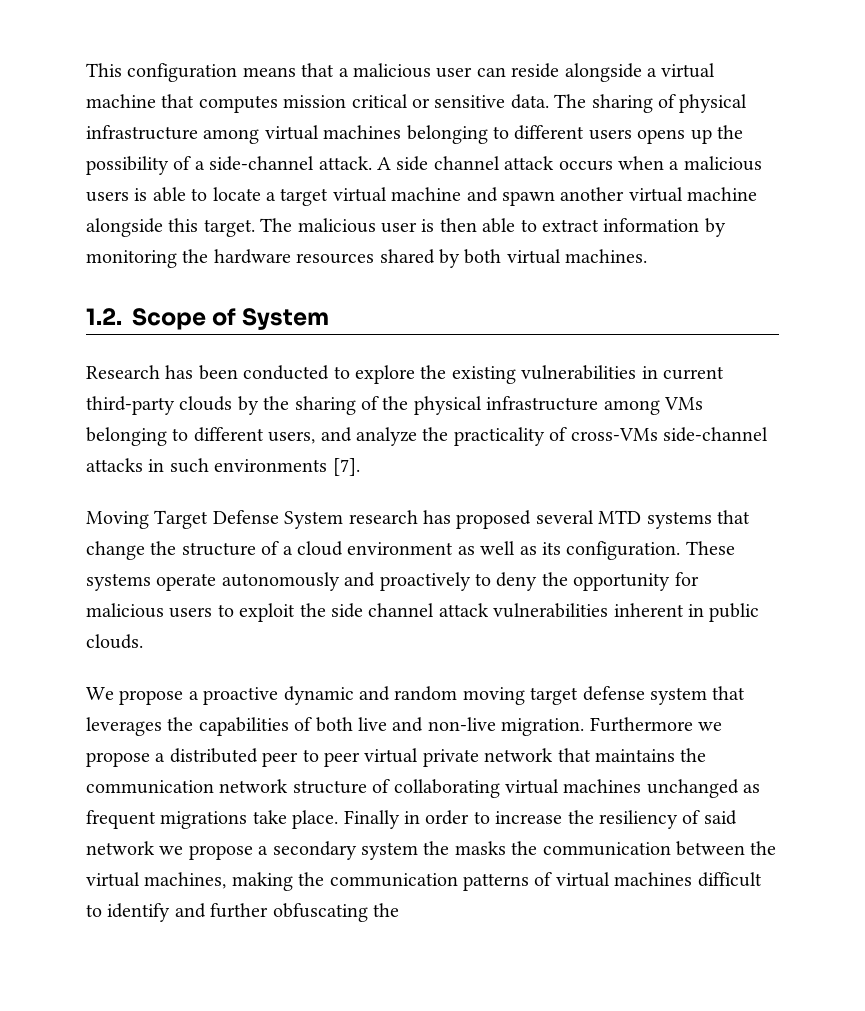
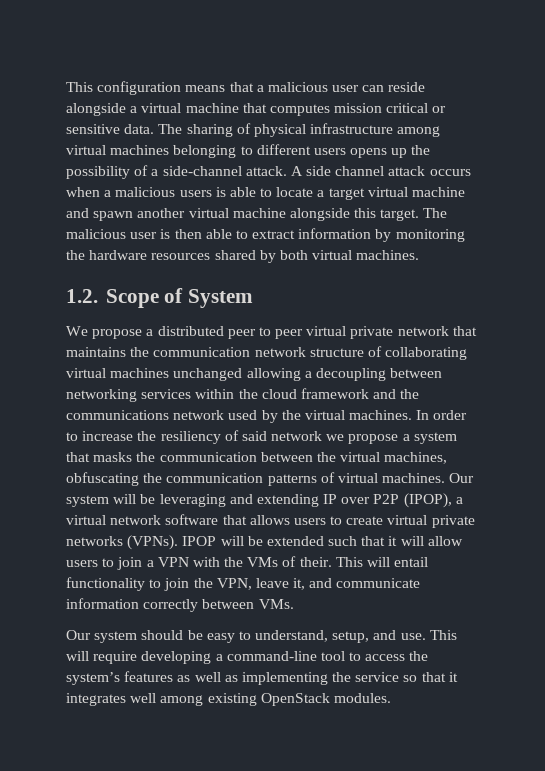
[86,365,724,384] [86,396,703,415] [86,427,768,446] [86,458,360,476] [86,510,750,529] [86,541,735,560] [86,572,699,591] [86,603,760,622] [86,634,143,649] [86,686,746,705] [86,717,722,736] Research has been conducted to explore the existing vulnerabilities in current third-party clouds by the sharing of the physical infrastructure among VMs belonging to different users, and analyze the practicality of cross-VMs side-channel attacks in such environments [7]. // Moving Target Defense System research has proposed several MTD systems that change the structure of a cloud environment as well as its configuration. These systems operate autonomously and proactively to deny the opportunity for malicious users to exploit the side channel attack vulnerabilities inherent in public clouds. // We propose a proactive dynamic and random moving target defense system that leverages the capabilities of both live and non-live migration. Furthermore we -> [66,326,88,336] We
[743,784,761,793] [86,810,420,829] as frequent migrations take place. Finally in -> [246,368,443,381] [66,388,420,402] [66,410,430,423] allowing a decoupling between networking services within the cloud framework and the communications network used by the virtual machines. In
[272,841,450,860] secondary system the -> [413,432,457,444] [66,452,90,462] system that
[231,872,293,891] making -> [66,472,139,486] obfuscating
[614,872,762,887] [86,903,399,922] machines difficult to identify and further obfuscating the -> [382,473,475,483] [66,493,463,508] [66,514,475,528] [66,535,463,550] [66,556,429,570] [66,577,421,591] [66,598,294,612] [66,630,457,643] [66,651,429,664] [66,671,458,685] [66,693,391,706] machines. Our system will be leveraging and extending IP over P2P (IPOP), a virtual network software that allows users to create virtual private networks (VPNs). IPOP will be extended such that it will allow users to join a VPN with the VMs of their. This will entail functionality to join the VPN, leave it, and communicate information correctly between VMs. // Our system should be easy to understand, setup, and use. This will require developing a command-line tool to access the system’s features as well as implementing the service so that it integrates well among existing OpenStack modules.

